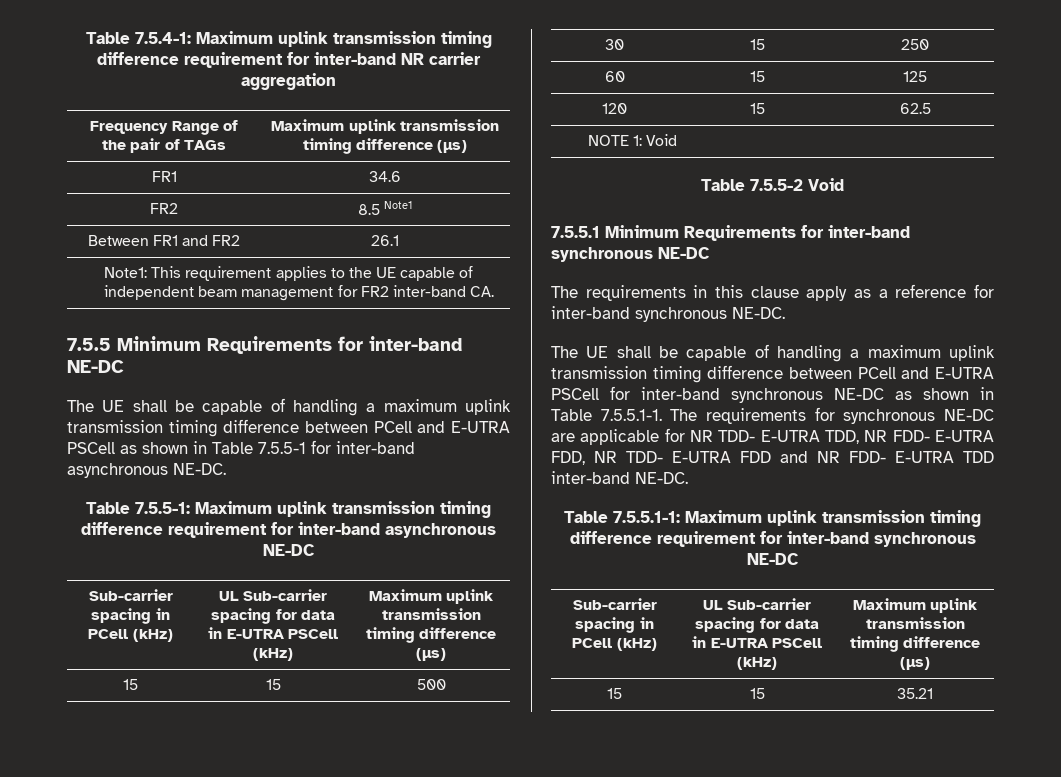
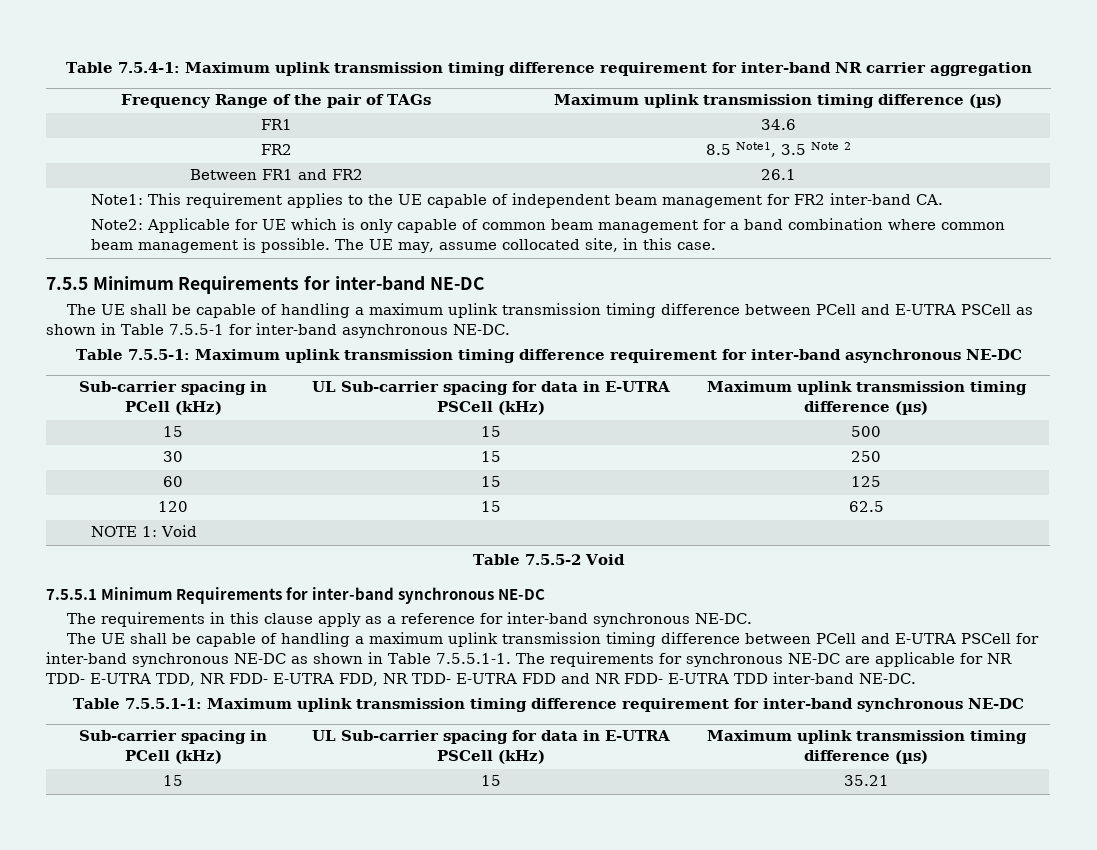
[384,201,413,209] Note1 -> [735,142,851,157] Note1, 3.5 Note 2
(495, 291) none -> [90,218,1005,233] [90,238,716,253] // Note2: Applicable for UE which is only capable of common beam management for a band combination where common beam management is possible. The UE may, assume collocated site, in this case.

